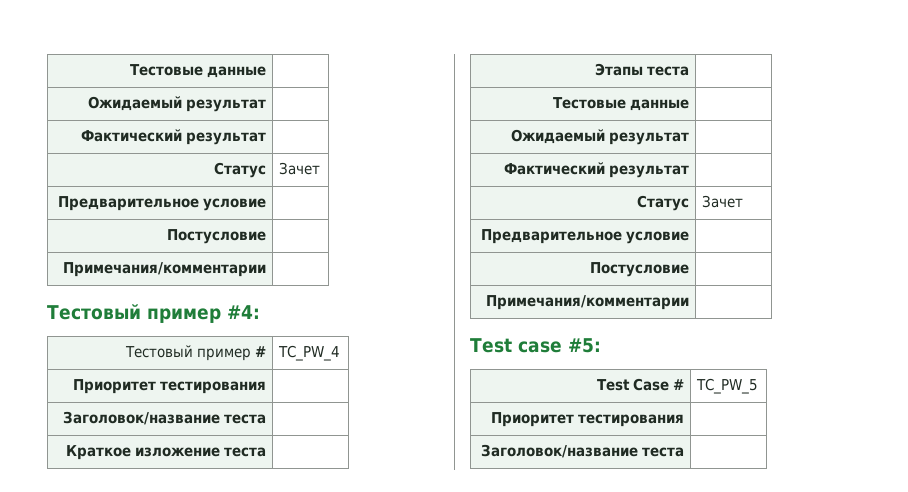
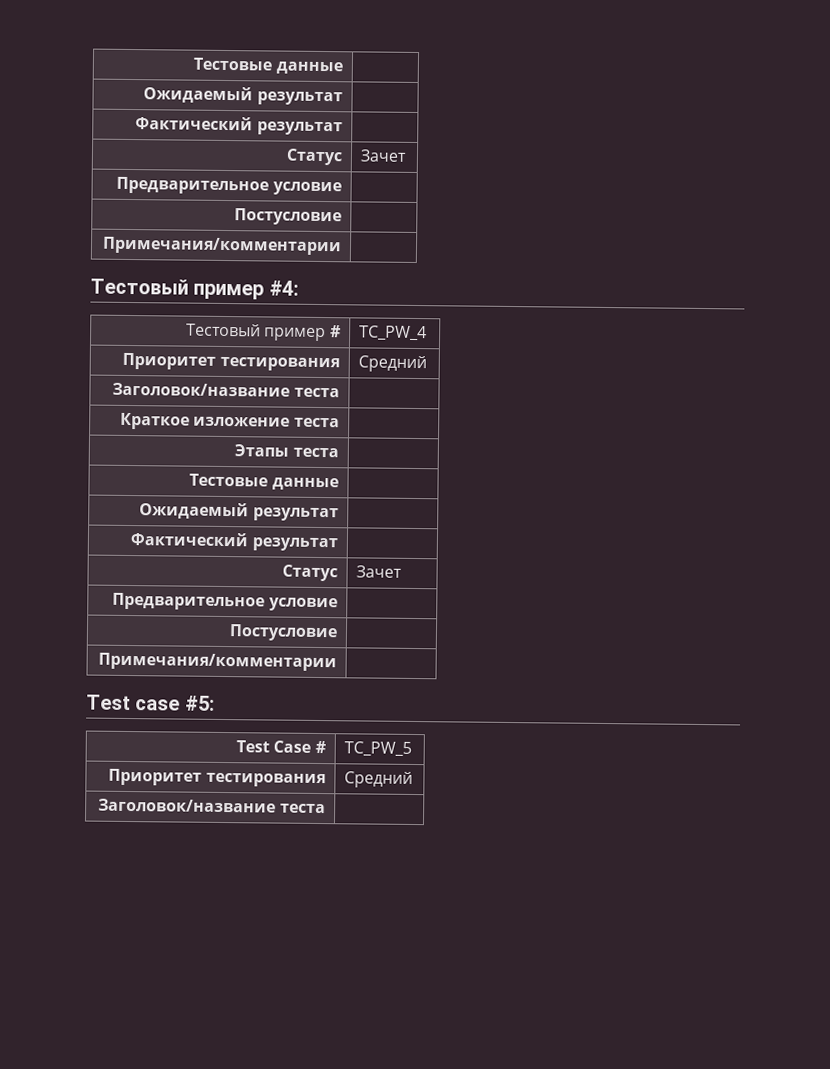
(266, 387) none -> [358,355,428,373] Средний
(684, 420) none -> [344,771,414,788] Средний

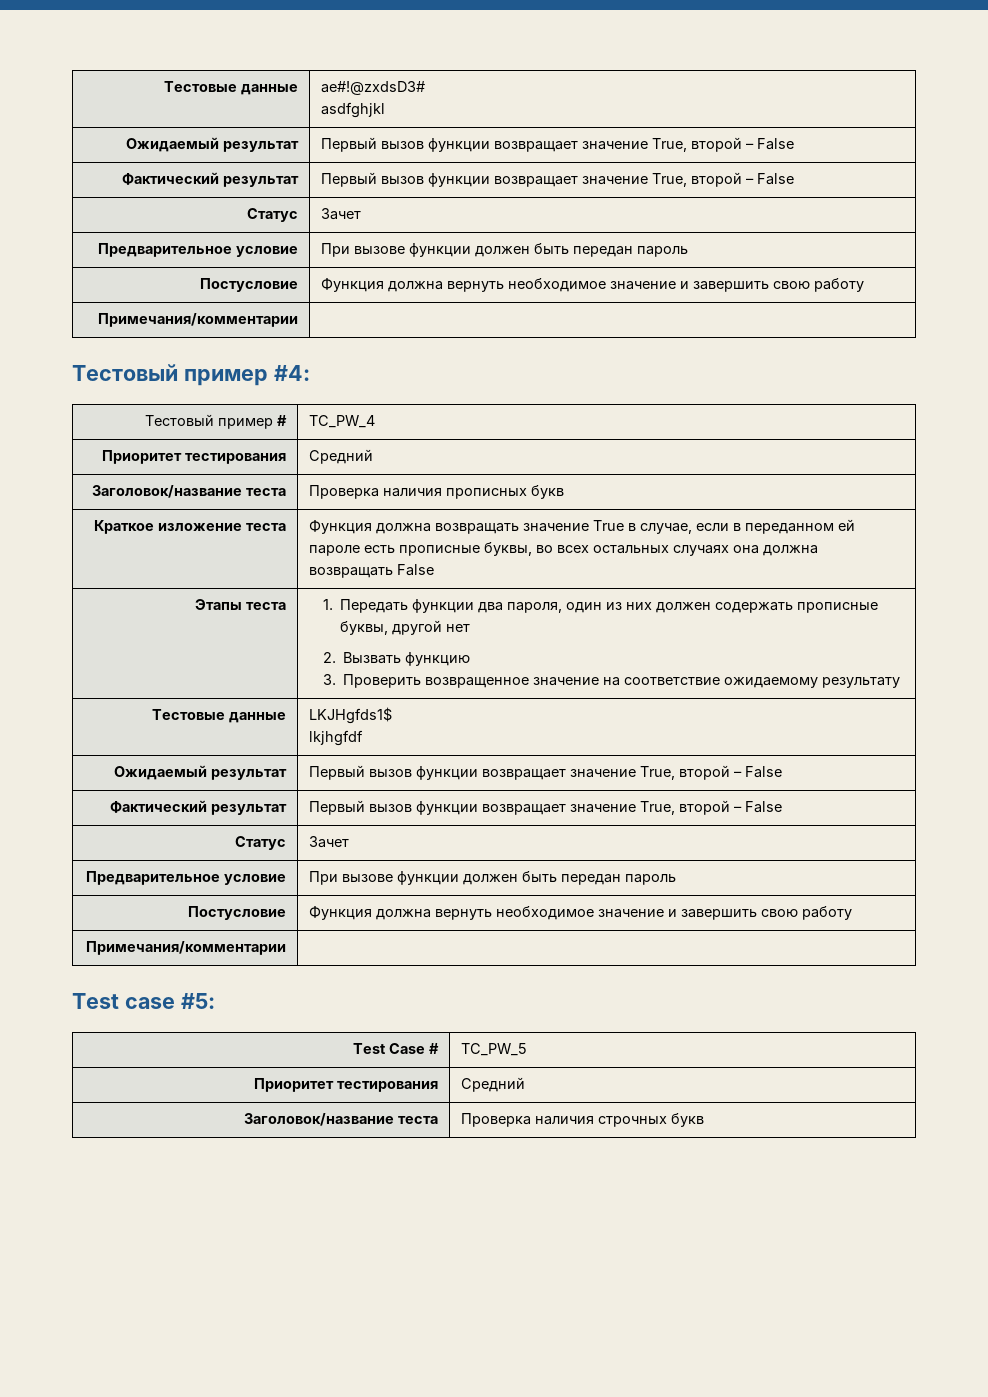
[193,57,343,75] [143,86,343,106] [135,116,343,136] [285,148,343,166] [360,149,408,162] [116,176,342,196] [233,208,342,226] Тестовые данные | // Ожидаемый результат | // Фактический результат | // Статус | Зачет // Предварительное условие | // Постусловие | -> [163,81,298,95] [321,81,426,95] [321,102,386,118] [125,137,299,152] [321,137,795,152] [121,172,299,187] [321,172,795,187] [246,208,298,222] [321,208,362,220] [97,243,298,257] [321,243,689,257] [199,278,298,292] [321,278,865,292] Тестовые данные | ae#!@zxdsD3# // asdfghjkl // Ожидаемый результат | Первый вызов функции возвращает значение True, второй – False // Фактический результат | Первый вызов функции возвращает значение True, второй – False // Статус | Зачет // Предварительное условие | При вызове функции должен быть передан пароль // Постусловие | Функция должна вернуть необходимое значение и завершить свою работу
(340, 392) none -> [309,485,565,499] Проверка наличия прописных букв
[234,444,339,458] [189,473,339,491] [139,502,339,522] [130,532,338,552] [281,564,338,582] [356,565,403,578] [112,592,338,612] [228,624,338,642] // Этапы теста | // Тестовые данные | // Ожидаемый результат | // Фактический результат | // Статус | Зачет // Предварительное условие | // Постусловие | -> [309,519,856,534] [309,542,819,556] [309,564,435,578] [194,599,286,610] [322,599,878,613] [339,620,470,635] [322,652,470,666] [322,674,900,688] [151,709,286,723] [309,707,393,724] [309,730,364,746] [113,765,287,780] [309,765,783,780] [109,800,287,815] [309,800,783,815] [234,836,286,850] [309,836,350,848] [85,871,286,885] [309,871,677,885] [187,906,286,920] [309,906,853,920] Функция должна возвращать значение True в случае, если в переданном ей пароле есть прописные буквы, во всех остальных случаях она должна возвращать False // Этапы теста | 1. Передать функции два пароля, один из них должен содержать прописные буквы, другой нет // 2. Вызвать функцию // 3. Проверить возвращенное значение на соответствие ожидаемому результату // Тестовые данные | LKJHgfds1$ // lkjhgfdf // Ожидаемый результат | Первый вызов функции возвращает значение True, второй – False // Фактический результат | Первый вызов функции возвращает значение True, второй – False // Статус | Зачет // Предварительное условие | При вызове функции должен быть передан пароль // Постусловие | Функция должна вернуть необходимое значение и завершить свою работу
(326, 808) none -> [461,1113,705,1127] Проверка наличия строчных букв

